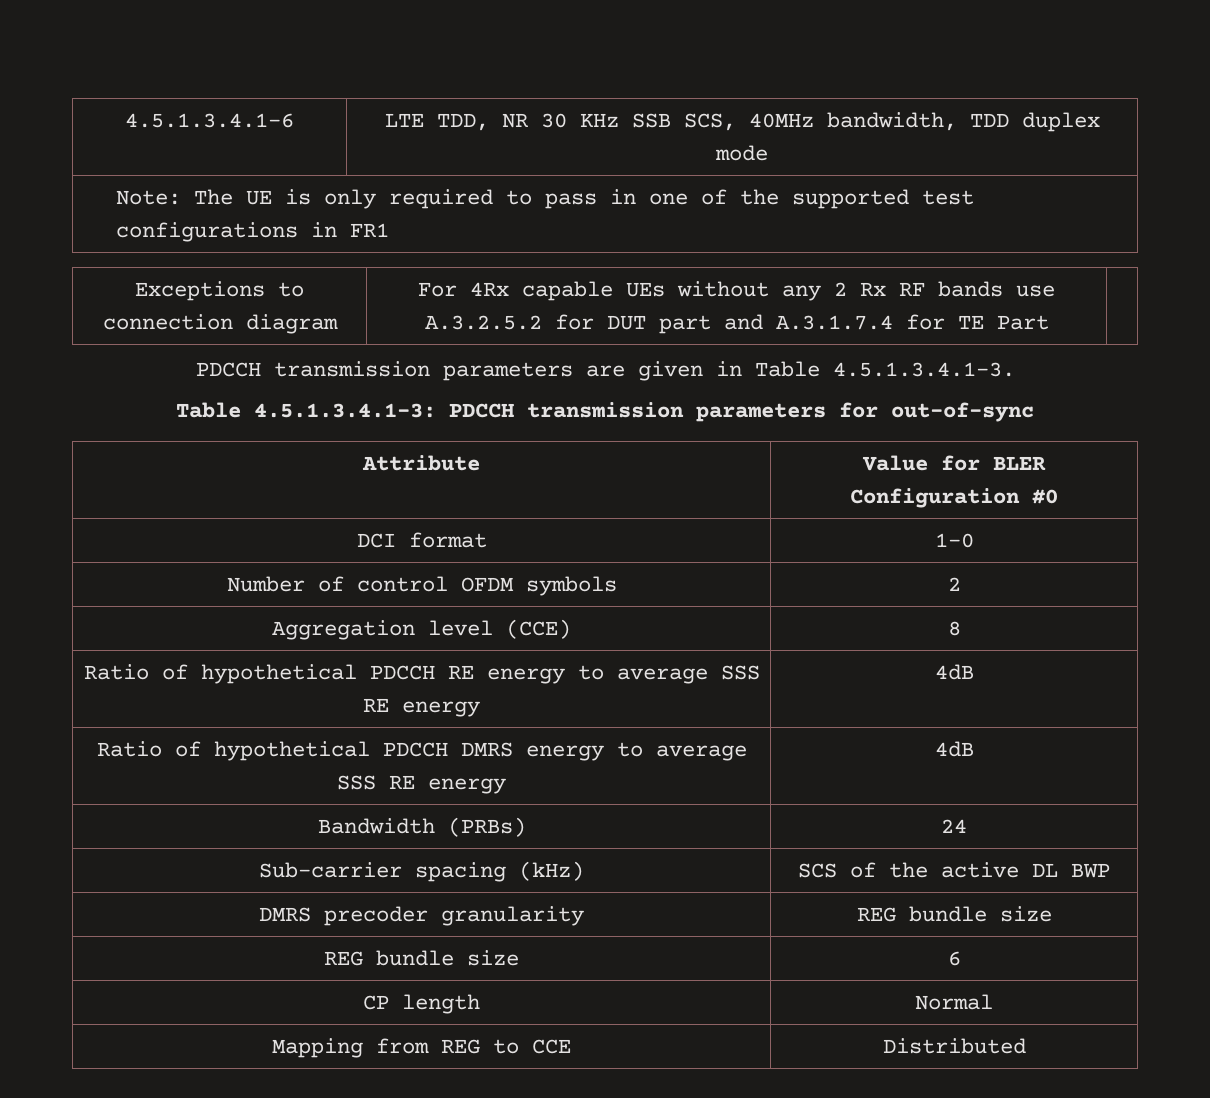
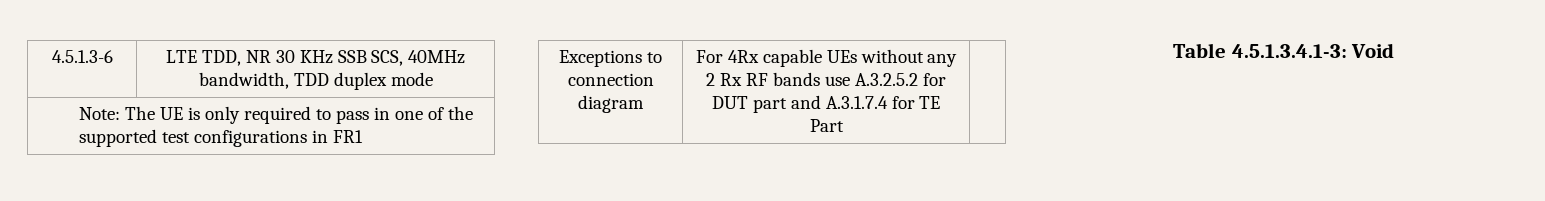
[125,113,294,128] 4.5.1.3.4.1-6 -> [51,50,113,63] 4.5.1.3-6
[195,361,1015,381] [176,402,1034,422] [362,455,480,471] [862,455,1046,471] [850,488,1058,508] [356,532,487,548] [934,533,974,548] [226,576,617,596] [947,577,961,591] [272,619,571,640] [947,621,961,636] [83,664,760,684] [363,698,480,717] [934,664,974,680] [96,741,747,761] [337,775,506,794] [934,741,974,757] [317,817,526,837] [941,819,967,833] [259,861,584,882] [798,862,1110,878] [259,906,584,926] [856,906,1052,922] [324,950,519,966] [947,951,961,966] [363,994,480,1014] [915,994,993,1010] [272,1038,571,1058] [882,1038,1026,1054] PDCCH transmission parameters are given in Table 4.5.1.3.4.1-3. // Table 4.5.1.3.4.1-3: PDCCH transmission parameters for out-of-sync // Attribute | Value for BLER Configuration #0 // DCI format | 1-0 // Number of control OFDM symbols | 2 // Aggregation level (CCE) | 8 // Ratio of hypothetical PDCCH RE energy to average SSS RE energy | 4dB // Ratio of hypothetical PDCCH DMRS energy to average SSS RE energy | 4dB // Bandwidth (PRBs) | 24 // Sub-carrier spacing (kHz) | SCS of the active DL BWP // DMRS precoder granularity | REG bundle size // REG bundle size | 6 // CP length | Normal // Mapping from REG to CCE | Distributed -> [1172,43,1395,58] Table 4.5.1.3.4.1-3: Void

